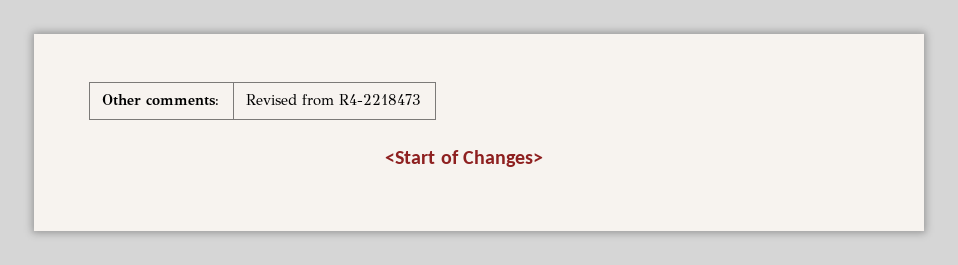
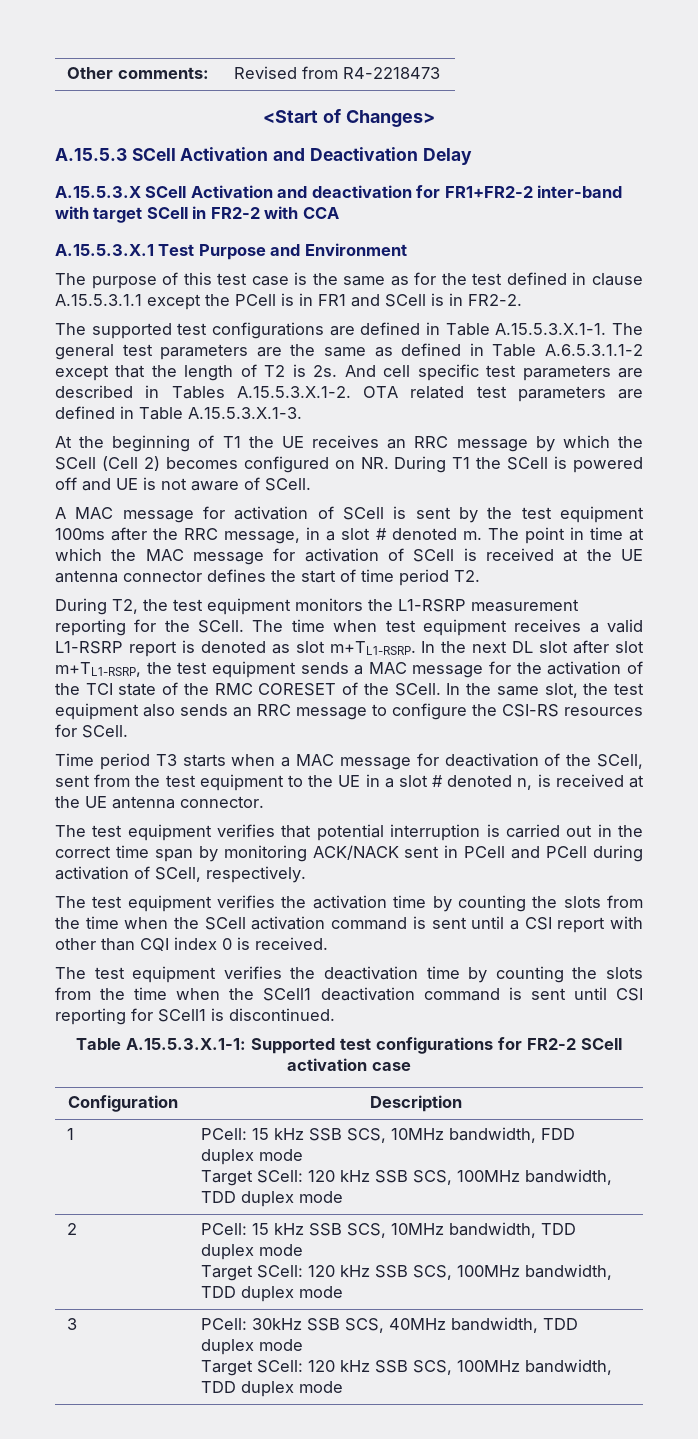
(543, 158) none -> [55,147,472,165] [55,185,623,198] [55,206,339,223] [55,243,407,260] [55,272,644,289] [55,293,522,310] [55,322,644,339] [55,343,644,360] [55,364,643,381] [55,385,643,402] [55,406,302,420] [55,435,643,452] [55,456,644,473] [55,477,311,491] [55,506,644,523] [55,527,645,544] [55,548,643,565] [55,569,480,586] [55,598,579,615] [55,619,644,636] [55,640,644,657] [55,661,643,678] [55,682,645,698] [55,703,643,720] [55,724,128,738] [55,753,643,770] [55,774,644,791] [55,796,264,809] [55,824,643,841] [55,845,644,862] [55,866,306,883] [55,895,644,912] [55,916,643,933] [55,937,328,951] [55,966,644,983] [55,987,643,1001] [55,1008,335,1025] [76,1037,622,1054] [287,1058,411,1071] [67,1095,178,1112] [370,1095,463,1112] [66,1128,74,1140] [200,1127,575,1143] [200,1149,303,1165] [200,1169,612,1186] [200,1191,343,1207] [66,1223,77,1235] [200,1222,576,1238] [200,1244,303,1260] [200,1264,612,1281] [200,1286,343,1302] [66,1318,77,1330] [200,1317,578,1333] [200,1339,303,1355] [200,1359,612,1376] [200,1381,343,1397] // A.15.5.3 SCell Activation and Deactivation Delay // A.15.5.3.X SCell Activation and deactivation for FR1+FR2-2 inter-band with target SCell in FR2-2 with CCA // A.15.5.3.X.1 Test Purpose and Environment // The purpose of this test case is the same as for the test defined in clause A.15.5.3.1.1 except the PCell is in FR1 and SCell is in FR2-2. // The supported test configurations are defined in Table A.15.5.3.X.1-1. The general test parameters are the same as defined in Table A.6.5.3.1.1-2 except that the length of T2 is 2s. And cell specific test parameters are described in Tables A.15.5.3.X.1-2. OTA related test parameters are defined in Table A.15.5.3.X.1-3. // At the beginning of T1 the UE receives an RRC message by which the SCell (Cell 2) becomes configured on NR. During T1 the SCell is powered off and UE is not aware of SCell. // A MAC message for activation of SCell is sent by the test equipment 100ms after the RRC message, in a slot # denoted m. The point in time at which the MAC message for activation of SCell is received at the UE antenna connector defines the start of time period T2. // During T2, the test equipment monitors the L1-RSRP measurement reporting for the SCell. The time when test equipment receives a valid L1-RSRP report is denoted as slot m+TL1-RSRP. In the next DL slot after slot m+TL1-RSRP, the test equipment sends a MAC message for the activation of the TCI state of the RMC CORESET of the SCell. In the same slot, the test equipment also sends an RRC message to configure the CSI-RS resources for SCell. // Time period T3 starts when a MAC message for deactivation of the SCell, sent from the test equipment to the UE in a slot # denoted n, is received at the UE antenna connector. // The test equipment verifies that potential interruption is carried out in the correct time span by monitoring ACK/NACK sent in PCell and PCell during activation of SCell, respectively. // The test equipment verifies the activation time by counting the slots from the time when the SCell activation command is sent until a CSI report with other than CQI index 0 is received. // The test equipment verifies the deactivation time by counting the slots from the time when the SCell1 deactivation command is sent until CSI reporting for SCell1 is discontinued. // Table A.15.5.3.X.1-1: Supported test configurations for FR2-2 SCell activation case // Configuration | Description // 1 | PCell: 15 kHz SSB SCS, 10MHz bandwidth, FDD duplex mode // Target SCell: 120 kHz SSB SCS, 100MHz bandwidth, TDD duplex mode // 2 | PCell: 15 kHz SSB SCS, 10MHz bandwidth, TDD duplex mode // Target SCell: 120 kHz SSB SCS, 100MHz bandwidth, TDD duplex mode // 3 | PCell: 30kHz SSB SCS, 40MHz bandwidth, TDD duplex mode // Target SCell: 120 kHz SSB SCS, 100MHz bandwidth, TDD duplex mode

